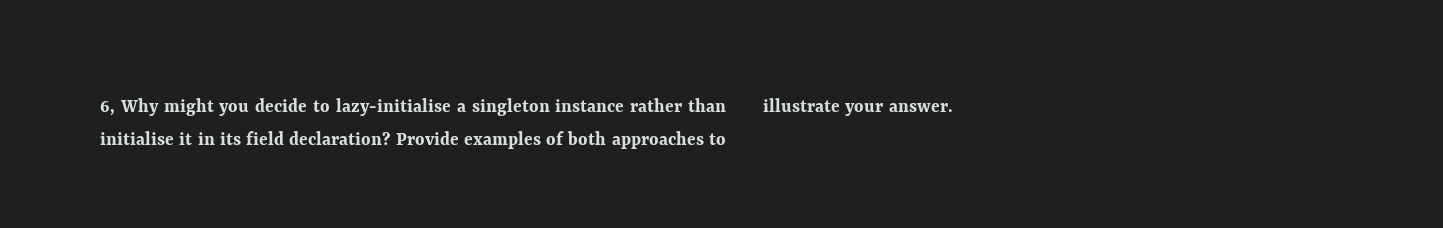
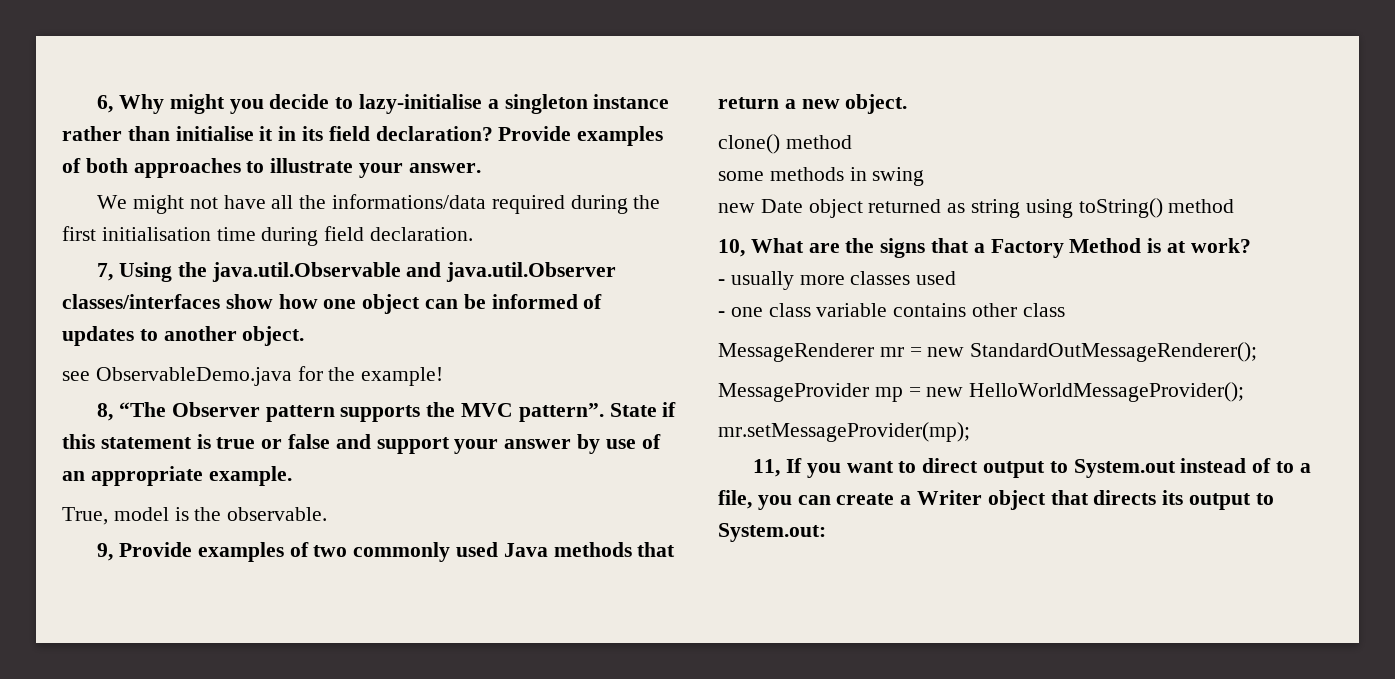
(953, 107) none -> [97,194,661,214] [62,226,474,246] [97,262,617,282] [62,294,603,314] [62,326,305,346] [62,366,444,386] [97,402,677,422] [62,434,661,454] [62,466,292,486] [62,507,328,525] [97,542,676,562] [718,94,908,114] [718,134,852,154] [718,167,925,186] [718,198,1235,218] [718,238,1251,258] [718,271,957,290] [718,303,1065,317] [718,342,1258,362] [718,382,1245,402] [718,422,970,442] [753,458,1311,478] [718,490,1274,510] [718,523,826,542] // We might not have all the informations/data required during the first initialisation time during field declaration. // 7, Using the java.util.Observable and java.util.Observer classes/interfaces show how one object can be informed of updates to another object. // see ObservableDemo.java for the example! // 8, “The Observer pattern supports the MVC pattern”. State if this statement is true or false and support your answer by use of an appropriate example. // True, model is the observable. // 9, Provide examples of two commonly used Java methods that return a new object. // clone() method // some methods in swing // new Date object returned as string using toString() method // 10, What are the signs that a Factory Method is at work? // - usually more classes used // - one class variable contains other class // MessageRenderer mr = new StandardOutMessageRenderer(); // MessageProvider mp = new HelloWorldMessageProvider(); // mr.setMessageProvider(mp); // 11, If you want to direct output to System.out instead of to a file, you can create a Writer object that directs its output to System.out:

